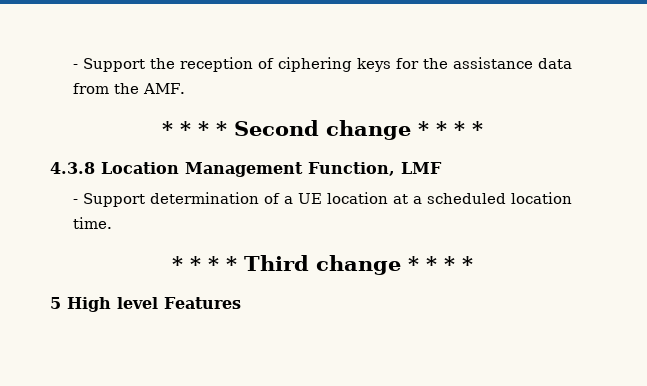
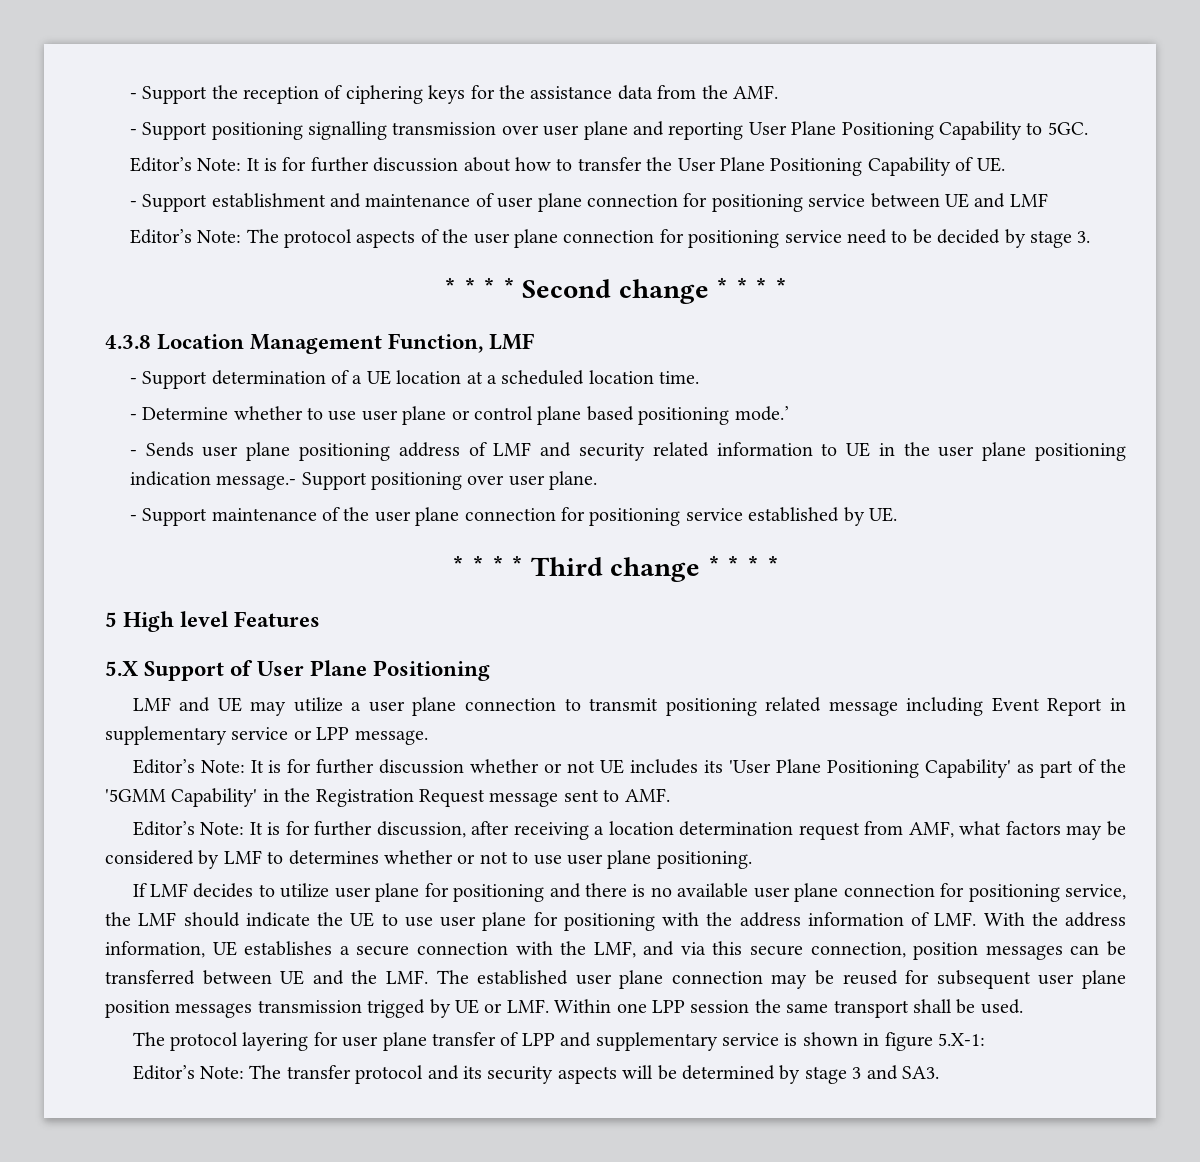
(186, 88) none -> [129,121,1088,140] [129,157,1005,176] [129,193,1048,212] [129,229,1091,248] // - Support positioning signalling transmission over user plane and reporting User Plane Positioning Capability to 5GC. // Editor’s Note: It is for further discussion about how to transfer the User Plane Positioning Capability of UE. // - Support establishment and maintenance of user plane connection for positioning service between UE and LMF // Editor’s Note: The protocol aspects of the user plane connection for positioning service need to be decided by stage 3.
(113, 223) none -> [129,406,789,425] [129,442,1126,461] [129,471,598,490] [129,507,898,526] // - Determine whether to use user plane or control plane based positioning mode.’ // - Sends user plane positioning address of LMF and security related information to UE in the user plane positioning indication message.- Support positioning over user plane. // - Support maintenance of the user plane connection for positioning service established by UE.
(241, 303) none -> [105,660,491,681] [132,697,1127,716] [105,726,428,745] [132,759,1126,778] [105,788,670,807] [132,821,1127,840] [105,850,752,869] [132,883,1126,902] [105,912,1126,931] [105,941,1127,960] [105,970,1127,989] [105,999,1023,1018] [132,1032,985,1051] [132,1065,939,1084] // 5.X Support of User Plane Positioning // LMF and UE may utilize a user plane connection to transmit positioning related message including Event Report in supplementary service or LPP message. // Editor’s Note: It is for further discussion whether or not UE includes its 'User Plane Positioning Capability' as part of the '5GMM Capability' in the Registration Request message sent to AMF. // Editor’s Note: It is for further discussion, after receiving a location determination request from AMF, what factors may be considered by LMF to determines whether or not to use user plane positioning. // If LMF decides to utilize user plane for positioning and there is no available user plane connection for positioning service, the LMF should indicate the UE to use user plane for positioning with the address information of LMF. With the address information, UE establishes a secure connection with the LMF, and via this secure connection, position messages can be transferred between UE and the LMF. The established user plane connection may be reused for subsequent user plane position messages transmission trigged by UE or LMF. Within one LPP session the same transport shall be used. // The protocol layering for user plane transfer of LPP and supplementary service is shown in figure 5.X-1: // Editor’s Note: The transfer protocol and its security aspects will be determined by stage 3 and SA3.

